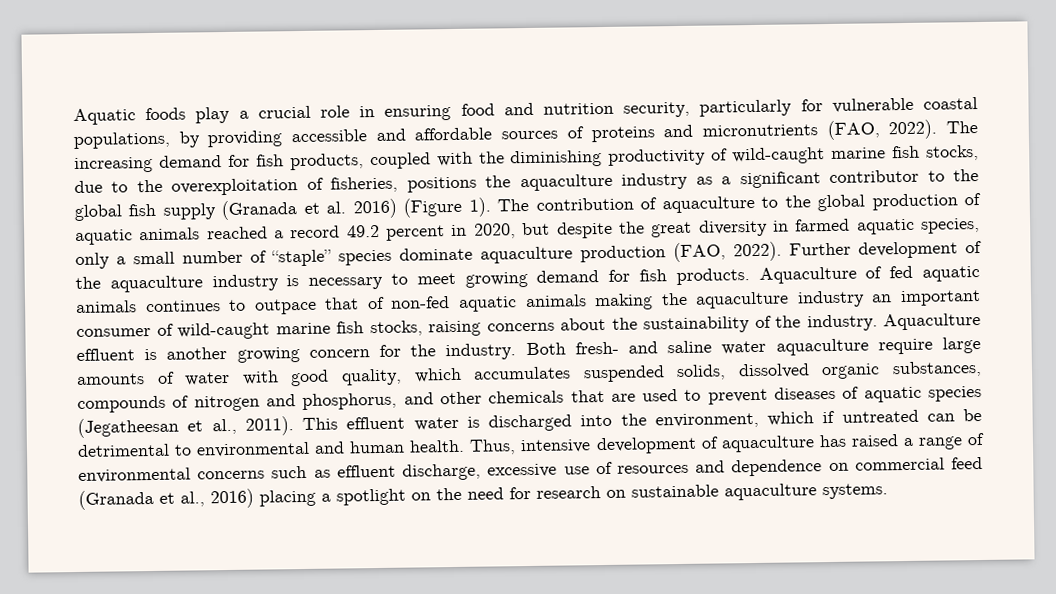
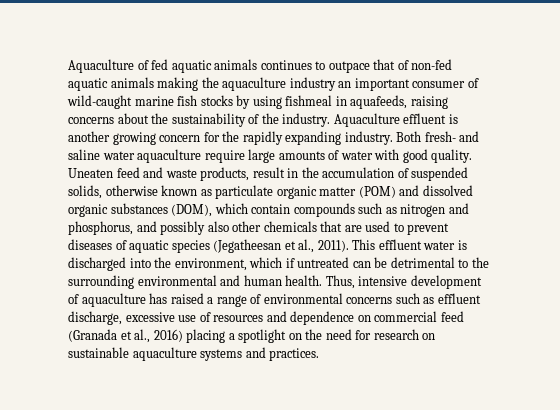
[73,97,979,126] [73,119,979,150] [74,145,980,174] [74,169,980,196] [74,192,982,222] [75,217,981,246] [75,240,982,269] [75,268,750,293] Aquatic foods play a crucial role in ensuring food and nutrition security, particularly for vulnerable coastal populations, by providing accessible and affordable sources of proteins and micronutrients (FAO, 2022). The increasing demand for fish products, coupled with the diminishing productivity of wild-caught marine fish stocks, due to the overexploitation of fisheries, positions the aquaculture industry as a significant contributor to the global fish supply (Granada et al. 2016) (Figure 1). The contribution of aquaculture to the global production of aquatic animals reached a record 49.2 percent in 2020, but despite the great diversity in farmed aquatic species, only a small number of “staple” species dominate aquaculture production (FAO, 2022). Further development of the aquaculture industry is necessary to meet growing demand for fish products. -> (68, 66) none
[369,320,423,337] stocks, -> [200,95,408,109] stocks by using fishmeal in aquafeeds,
(437, 350) none -> [242,131,342,145] rapidly expanding
[340,360,983,386] [77,395,190,413] quality, which accumulates suspended solids, dissolved organic substances, compounds of -> [431,149,473,163] [68,167,469,181] [68,185,473,199] [68,203,397,217] quality. Uneaten feed and waste products, result in the accumulation of suspended solids, otherwise known as particulate organic matter (POM) and dissolved organic substances (DOM), which contain compounds such as
(434, 398) none -> [160,221,229,235] possibly also
(193, 450) none -> [471,257,489,268] [68,275,134,289] the surrounding
[822,483,888,500] systems. -> [200,347,320,361] systems and practices.

